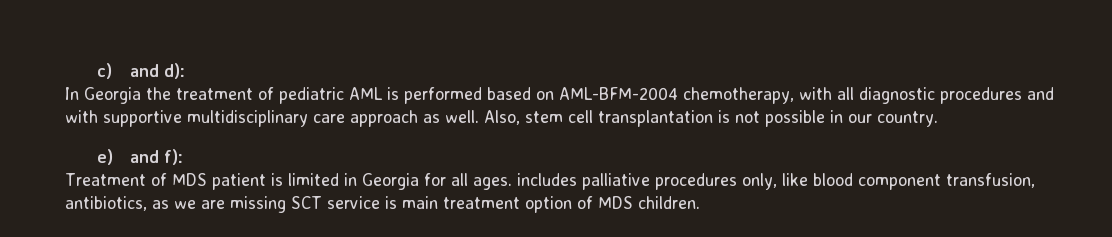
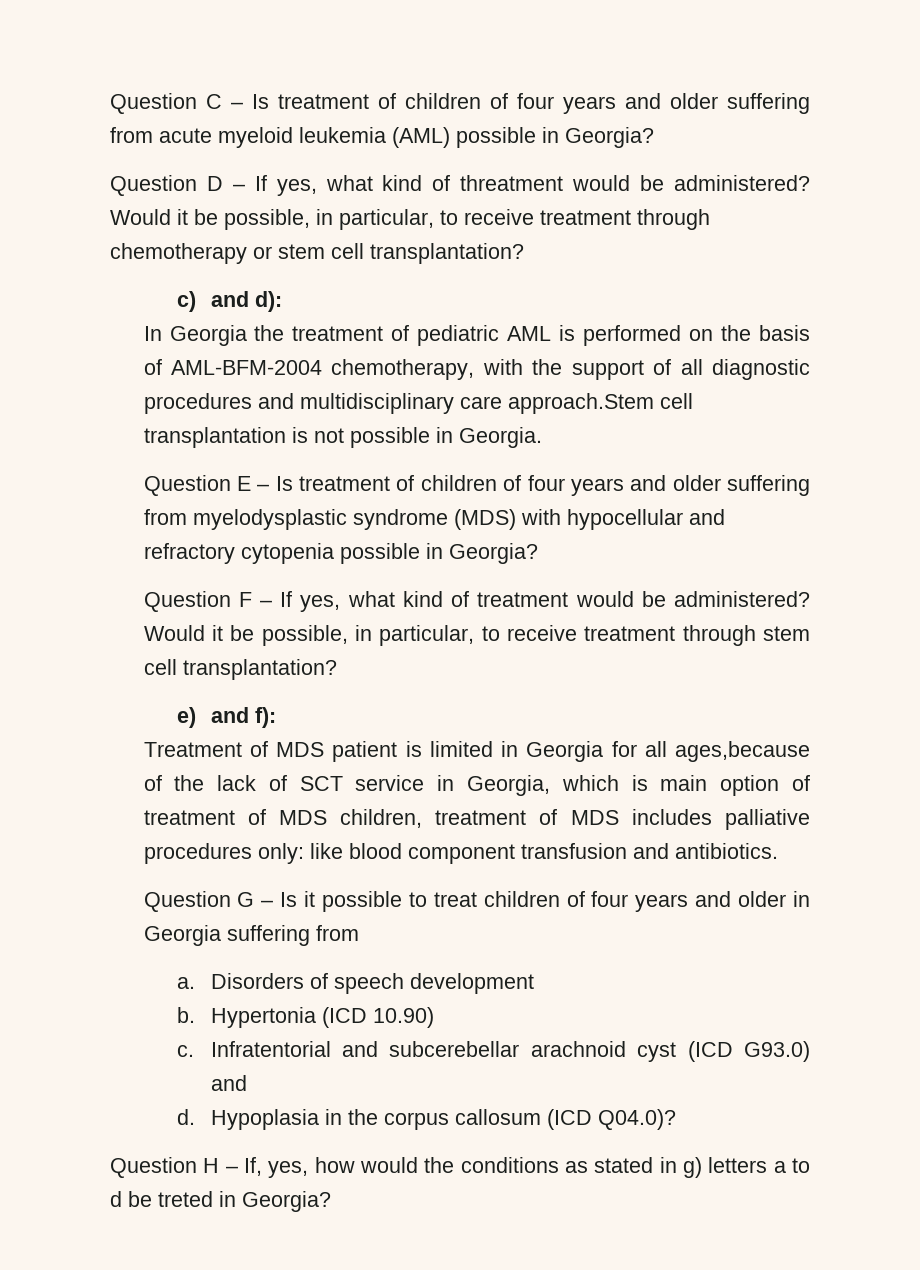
(97, 71) none -> [110,93,810,114] [110,127,654,148] [110,175,810,196] [110,209,710,230] [110,243,524,264] Question C – Is treatment of children of four years and older suffering from acute myeloid leukemia (AML) possible in Georgia? // Question D – If yes, what kind of threatment would be administered? Would it be possible, in particular, to receive treatment through chemotherapy or stem cell transplantation? //
[486,87,1054,104] [64,110,563,127] based on AML-BFM-2004 chemotherapy, with all diagnostic procedures and with supportive multidisciplinary care approach as well. Also, stem -> [689,325,811,341] [143,359,811,380] [143,393,654,414] on the basis of AML-BFM-2004 chemotherapy, with the support of all diagnostic procedures and multidisciplinary care approach.Stem
[847,111,938,127] our country. -> [458,427,542,448] [143,475,810,496] [143,509,725,530] [143,543,538,564] [143,591,810,612] [143,625,810,646] [143,659,337,680] Georgia. // Question E – Is treatment of children of four years and older suffering from myelodysplastic syndrome (MDS) with hypocellular and refractory cytopenia possible in Georgia? // Question F – If yes, what kind of treatment would be administered? Would it be possible, in particular, to receive treatment through stem cell transplantation?
[472,177,512,190] ages. -> [675,741,811,762] [143,775,810,796] [143,809,619,828] ages,because of the lack of SCT service in Georgia, which is main option of treatment of MDS children, treatment of MDS
[741,173,777,190] only, -> [257,843,304,864] only:
[945,173,1035,188] [64,196,700,213] transfusion, antibiotics, as we are missing SCT service is main treatment option of MDS children. -> [520,843,778,859] [143,891,810,912] [143,925,359,946] [177,973,534,994] [177,1007,434,1028] [177,1041,810,1062] [210,1075,247,1091] [177,1109,676,1130] [110,1157,811,1178] [110,1191,331,1212] transfusion and antibiotics. // Question G – Is it possible to treat children of four years and older in Georgia suffering from // a. Disorders of speech development // b. Hypertonia (ICD 10.90) // c. Infratentorial and subcerebellar arachnoid cyst (ICD G93.0) and // d. Hypoplasia in the corpus callosum (ICD Q04.0)? // Question H – If, yes, how would the conditions as stated in g) letters a to d be treted in Georgia?

